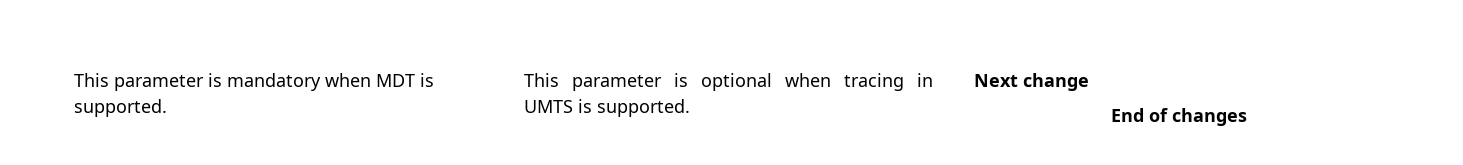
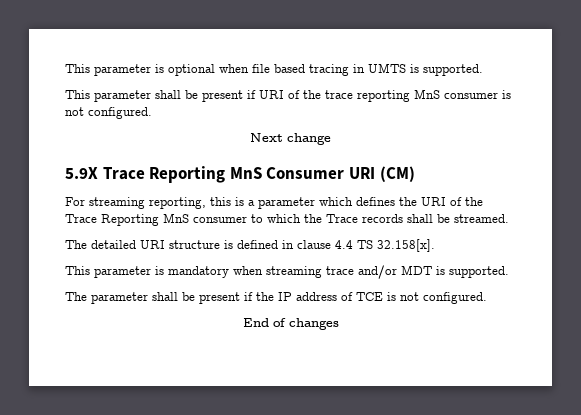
[74,73,434,91] [74,99,167,117] [524,73,831,91] This parameter is mandatory when MDT is supported. // This parameter is optional when -> [65,64,305,76] This parameter is optional when file based
[974,73,1089,91] Next change -> [65,89,511,102] [65,107,152,119] [250,133,331,145] [65,166,415,183] [65,197,483,209] [65,213,509,226] [65,239,435,252] [65,265,509,279] [65,292,487,304] This parameter shall be present if URI of the trace reporting MnS consumer is not configured. // Next change // 5.9X Trace Reporting MnS Consumer URI (CM) // For streaming reporting, this is a parameter which defines the URI of the Trace Reporting MnS consumer to which the Trace records shall be streamed. // The detailed URI structure is defined in clause 4.4 TS 32.158[x]. // This parameter is mandatory when streaming trace and/or MDT is supported. // The parameter shall be present if the IP address of TCE is not configured.

